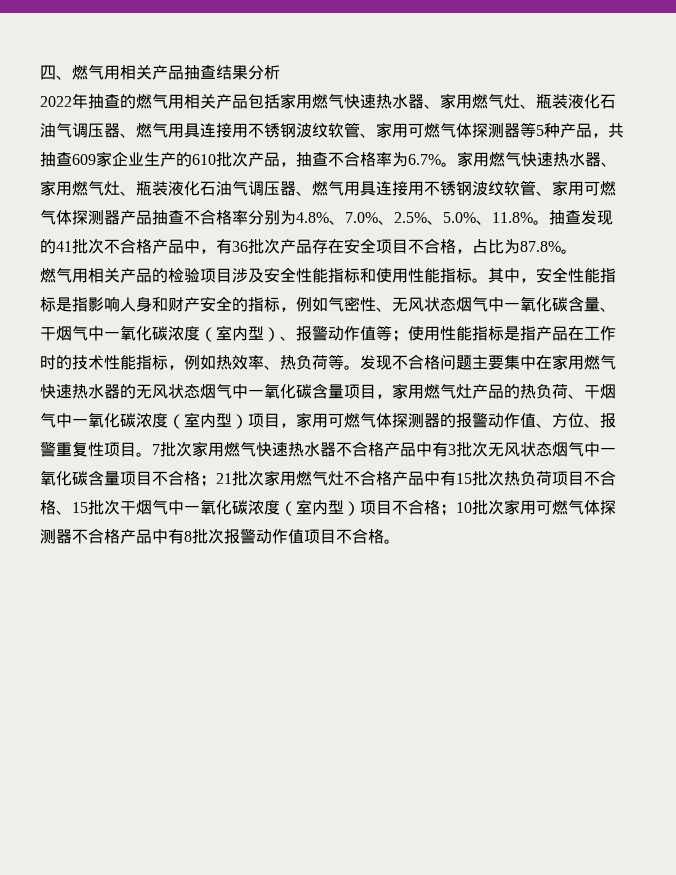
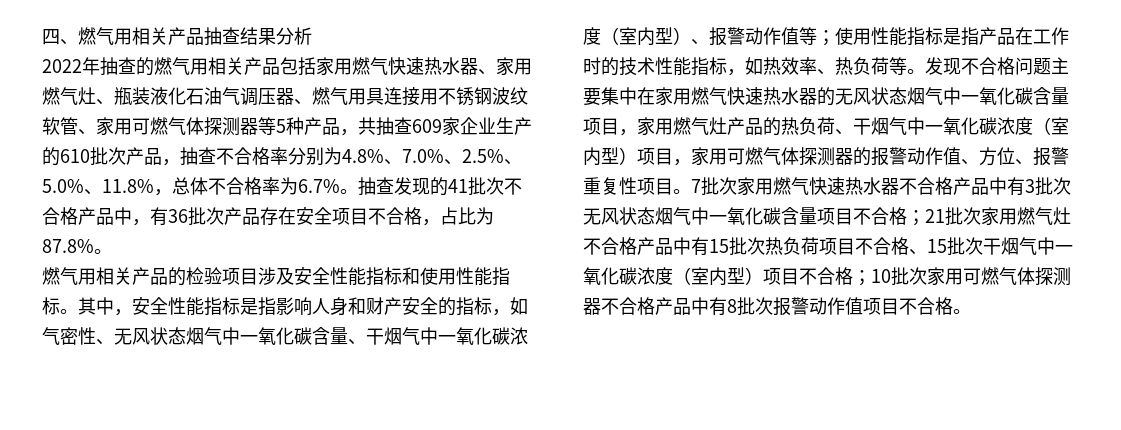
[392,151,617,167] [40,180,616,196] [40,209,248,225] 为6.7%。家用燃气快速热水器、家用燃气灶、瓶装液化石油气调压器、燃气用具连接用不锈钢波纹软管、家用可燃气体探测器产品抽查不合格率 -> (288, 156) none
(533, 217) none -> [154,177,340,196] ，总体不合格率为6.7%
[296,297,312,312] 例 -> (510, 312) none
[184,355,200,370] 例 -> (745, 72) none

